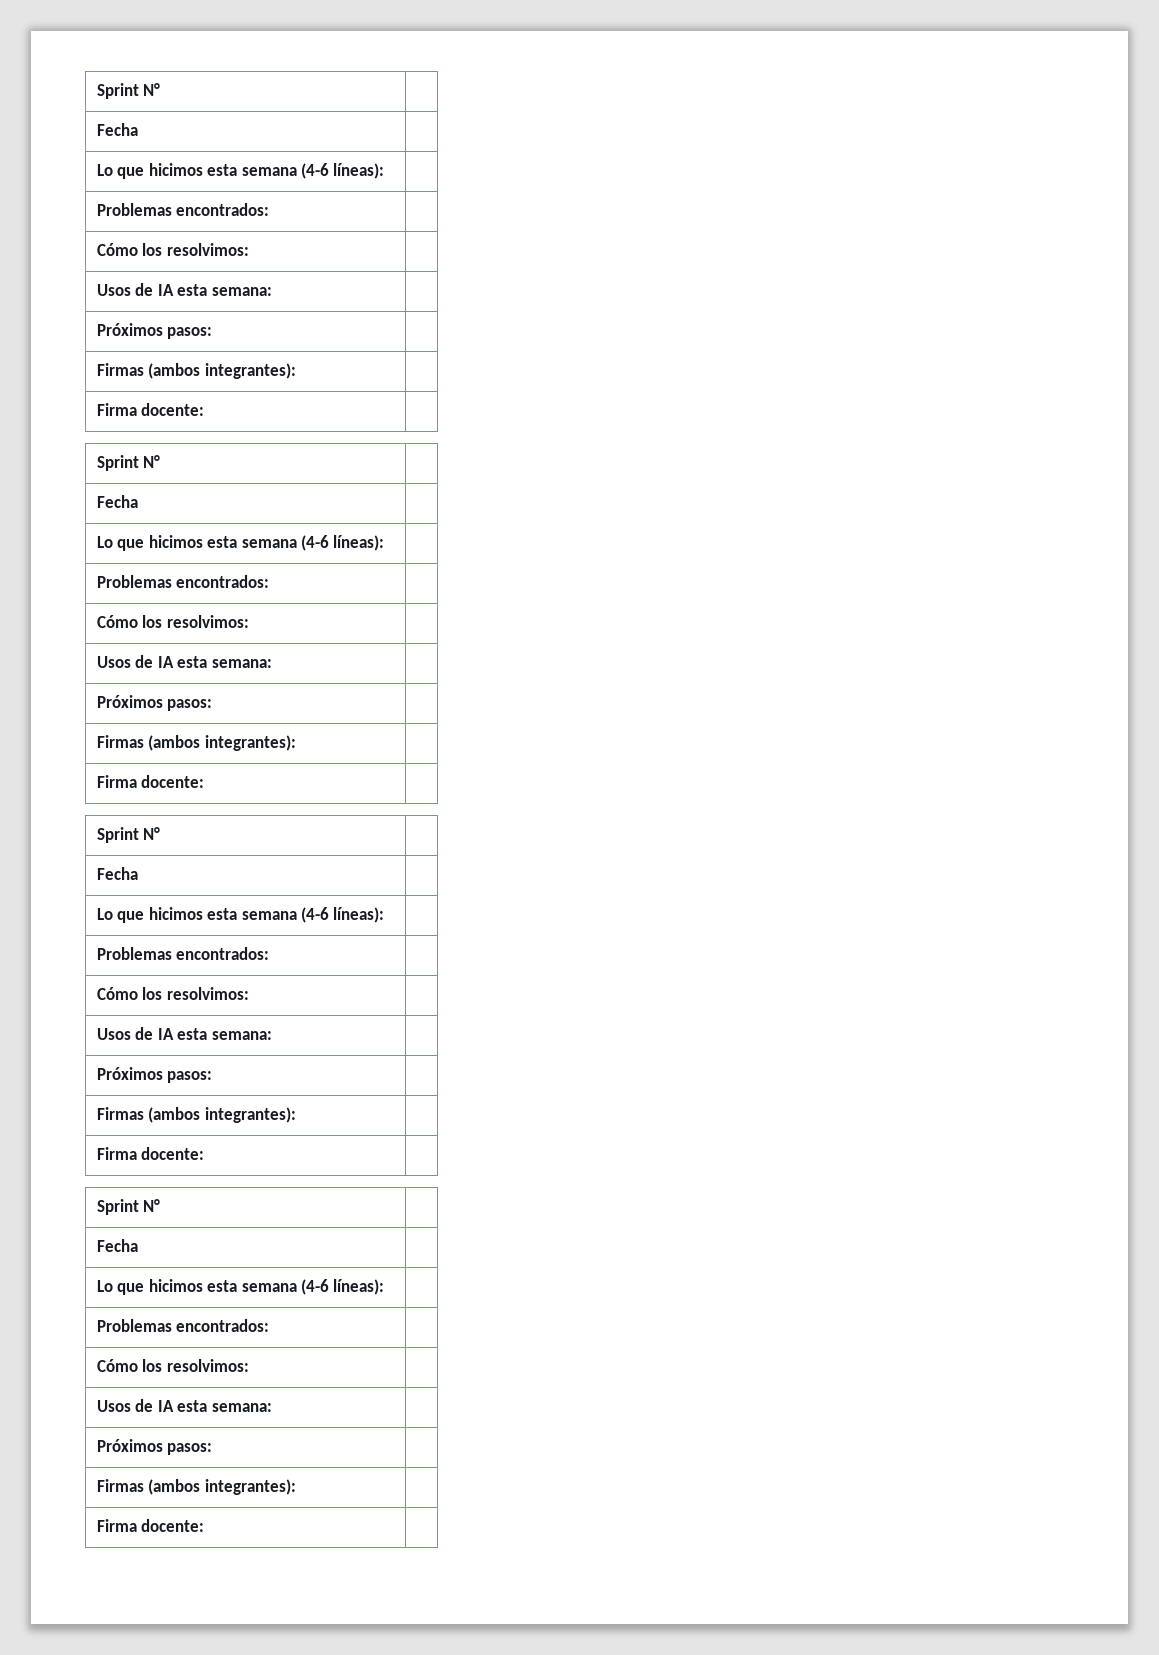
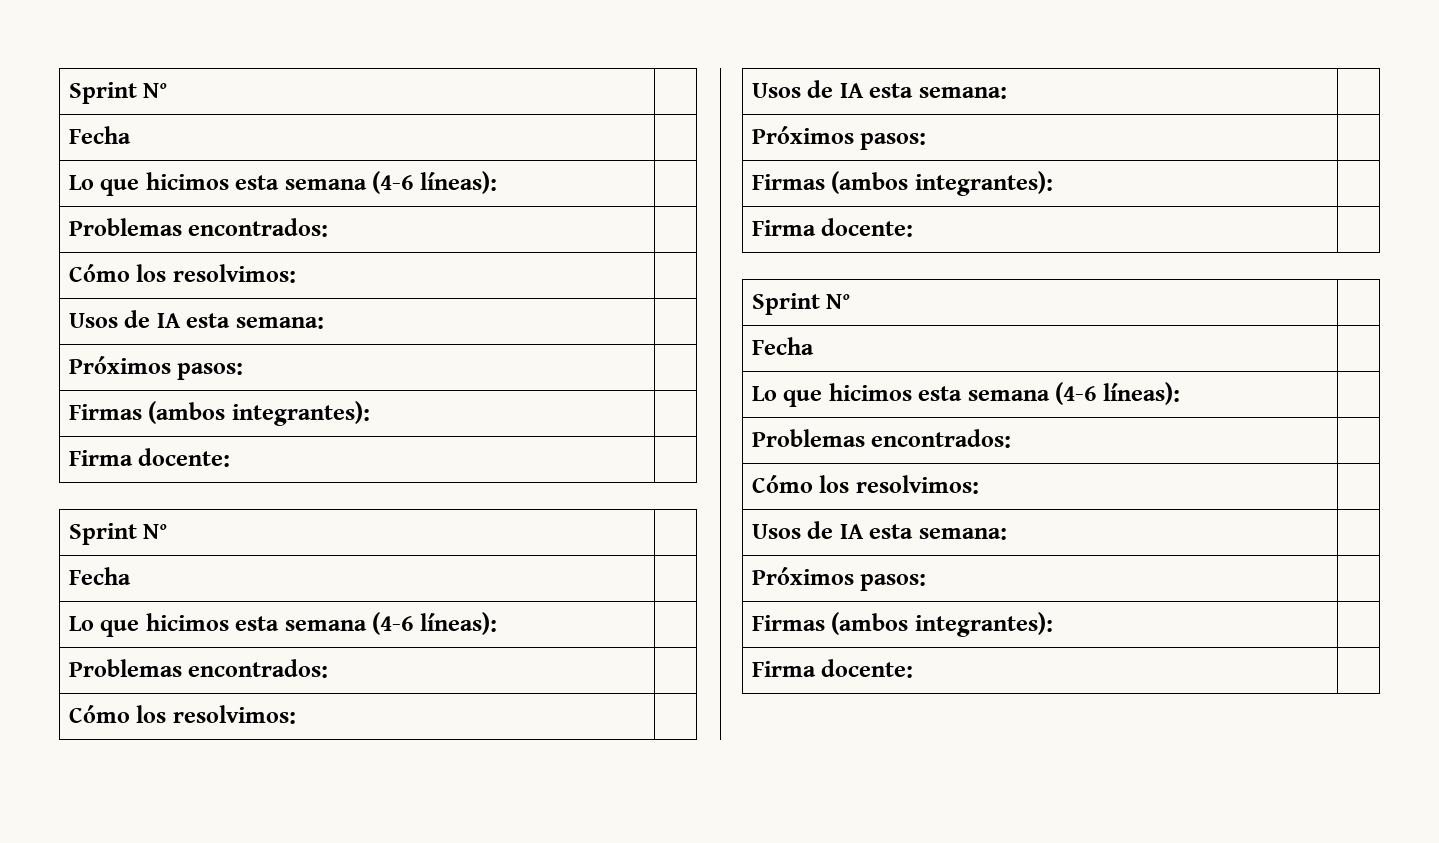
[96,1199,161,1215] [96,1239,138,1252] [96,1279,385,1295] [96,1319,270,1332] [96,1359,249,1372] [96,1399,272,1412] [96,1439,213,1455] [96,1479,296,1495] [96,1519,205,1532] // Sprint N° | // Fecha | // Lo que hicimos esta semana (4-6 líneas): | // Problemas encontrados: | // Cómo los resolvimos: | // Usos de IA esta semana: | // Próximos pasos: | // Firmas (ambos integrantes): | // Firma docente: | -> (914, 668) none

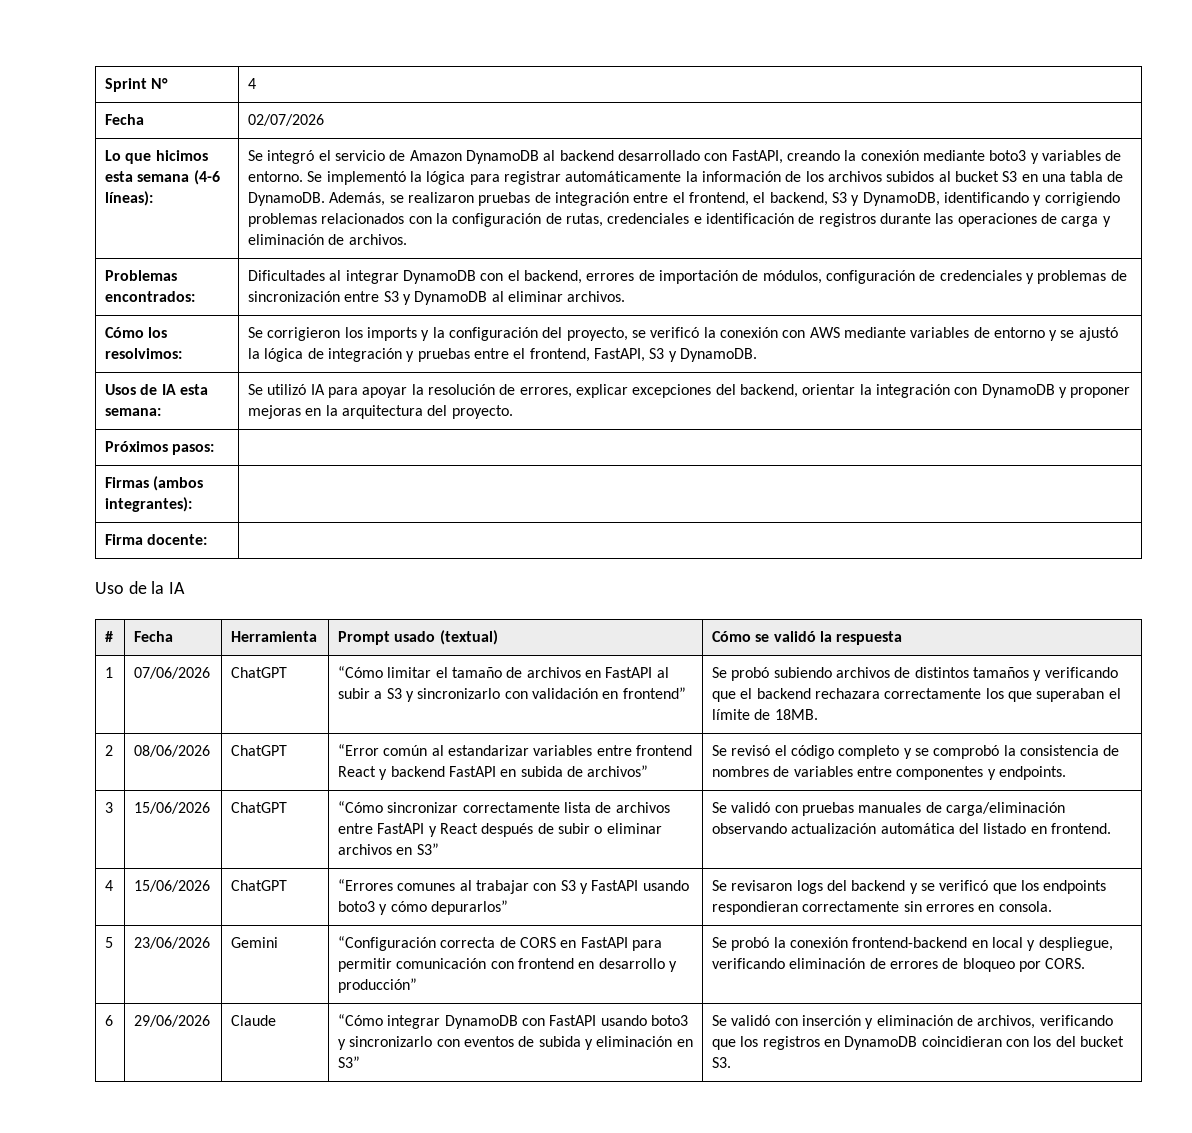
[68,82,169,104] [68,126,131,144] [68,171,497,196] [68,218,329,237] [68,264,296,283] [68,310,324,329] [68,356,244,380] [68,401,370,426] [68,448,231,467] [68,523,169,545] [68,567,131,585] [68,612,497,637] [68,659,329,678] [68,705,296,724] [751,80,1007,99] [751,126,927,150] [751,171,1053,196] [751,218,914,237] [751,293,852,315] [751,337,814,355] [751,382,1180,407] [751,429,1012,448] [751,475,979,494] [751,521,1007,540] [751,567,927,591] [751,612,1053,637] [751,659,914,678] Sprint N° | // Fecha | // Lo que hicimos esta semana (4-6 líneas): | // Problemas encontrados: | // Cómo los resolvimos: | // Usos de IA esta semana: | // Próximos pasos: | // Firmas (ambos integrantes): | // Firma docente: | // Sprint N° | // Fecha | // Lo que hicimos esta semana (4-6 líneas): | // Problemas encontrados: | // Cómo los resolvimos: | // Usos de IA esta semana: | // Próximos pasos: | // Firmas (ambos integrantes): | // Firma docente: | // Sprint N° | // Fecha | // Lo que hicimos esta semana (4-6 líneas): | // Problemas encontrados: | // Cómo los resolvimos: | // Usos de IA esta semana: | // Próximos pasos: | // Firmas (ambos integrantes): | // Firma docente: | -> [105,78,169,92] [248,78,257,89] [105,114,145,125] [248,114,325,126] [105,150,208,164] [105,170,220,185] [105,191,154,206] [248,150,1122,164] [248,171,1124,185] [248,192,1120,206] [248,213,1111,227] [248,234,407,245] [105,270,178,281] [105,291,196,302] [248,270,1127,284] [248,291,626,305] [105,327,168,338] [105,348,183,359] [248,327,1118,341] [248,348,757,362] [105,384,209,395] [105,408,162,416] [248,384,1131,398] [248,405,513,419] [105,441,215,455] [105,476,204,491] [105,497,193,512] [105,534,208,545] [95,581,186,594] [105,631,114,642] [134,631,174,642] [231,631,318,642] [338,630,498,645] [712,631,903,645] [105,667,114,678] [134,667,211,679] [231,667,288,678] [338,666,669,678] [338,687,686,702] [712,667,1118,681] [712,688,1121,702] [712,709,818,720] [105,745,114,756] [134,745,211,757] [231,745,288,756] [338,744,692,756] [338,765,649,780] [712,745,1120,759] [712,766,1066,780] [105,802,114,813] [134,802,211,814] [231,802,288,813] [338,801,670,813] [338,823,662,837] [338,843,439,855] [712,802,1065,816] [712,823,1111,834] [105,880,114,891] [134,880,211,892] [231,880,288,891] [338,879,689,894] [338,900,509,915] [712,880,1107,894] [712,901,1052,915] [105,937,114,948] [134,937,211,949] [231,937,279,948] [338,936,662,951] [338,958,677,972] [338,978,418,993] [712,937,1113,951] [712,958,1086,972] [105,1015,114,1026] [134,1015,211,1027] [231,1015,277,1026] [338,1014,688,1029] [338,1036,693,1050] [338,1056,361,1068] [712,1015,1113,1029] [712,1036,1124,1050] [712,1057,732,1068] Sprint N° | 4 // Fecha | 02/07/2026 // Lo que hicimos esta semana (4-6 líneas): | Se integró el servicio de Amazon DynamoDB al backend desarrollado con FastAPI, creando la conexión mediante boto3 y variables de entorno. Se implementó la lógica para registrar automáticamente la información de los archivos subidos al bucket S3 en una tabla de DynamoDB. Además, se realizaron pruebas de integración entre el frontend, el backend, S3 y DynamoDB, identificando y corrigiendo problemas relacionados con la configuración de rutas, credenciales e identificación de registros durante las operaciones de carga y eliminación de archivos. // Problemas encontrados: | Dificultades al integrar DynamoDB con el backend, errores de importación de módulos, configuración de credenciales y problemas de sincronización entre S3 y DynamoDB al eliminar archivos. // Cómo los resolvimos: | Se corrigieron los imports y la configuración del proyecto, se verificó la conexión con AWS mediante variables de entorno y se ajustó la lógica de integración y pruebas entre el frontend, FastAPI, S3 y DynamoDB. // Usos de IA esta semana: | Se utilizó IA para apoyar la resolución de errores, explicar excepciones del backend, orientar la integración con DynamoDB y proponer mejoras en la arquitectura del proyecto. // Próximos pasos: | // Firmas (ambos integrantes): | // Firma docente: | // Uso de la IA // # | Fecha | Herramienta | Prompt usado (textual) | Cómo se validó la respuesta // 1 | 07/06/2026 | ChatGPT | “Cómo limitar el tamaño de archivos en FastAPI al subir a S3 y sincronizarlo con validación en frontend” | Se probó subiendo archivos de distintos tamaños y verificando que el backend rechazara correctamente los que superaban el límite de 18MB. // 2 | 08/06/2026 | ChatGPT | “Error común al estandarizar variables entre frontend React y backend FastAPI en subida de archivos” | Se revisó el código completo y se comprobó la consistencia de nombres de variables entre componentes y endpoints. // 3 | 15/06/2026 | ChatGPT | “Cómo sincronizar correctamente lista de archivos entre FastAPI y React después de subir o eliminar archivos en S3” | Se validó con pruebas manuales de carga/eliminación observando actualización automática del listado en frontend. // 4 | 15/06/2026 | ChatGPT | “Errores comunes al trabajar con S3 y FastAPI usando boto3 y cómo depurarlos” | Se revisaron logs del backend y se verificó que los endpoints respondieran correctamente sin errores en consola. // 5 | 23/06/2026 | Gemini | “Configuración correcta de CORS en FastAPI para permitir comunicación con frontend en desarrollo y producción” | Se probó la conexión frontend-backend en local y despliegue, verificando eliminación de errores de bloqueo por CORS. // 6 | 29/06/2026 | Claude | “Cómo integrar DynamoDB con FastAPI usando boto3 y sincronizarlo con eventos de subida y eliminación en S3” | Se validó con inserción y eliminación de archivos, verificando que los registros en DynamoDB coincidieran con los del bucket S3.

